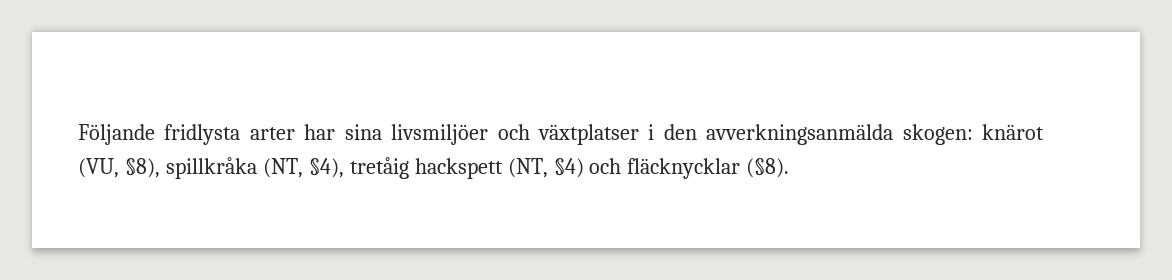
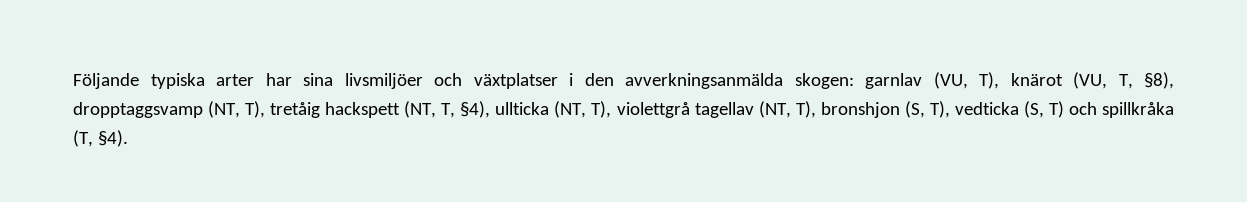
[164,124,241,145] fridlysta -> [150,73,205,89] typiska
[981,124,1044,140] [78,157,790,179] knärot (VU, §8), spillkråka (NT, §4), tretåig hackspett (NT, §4) och fläcknycklar (§8). -> [865,72,1174,89] [73,101,1174,118] [73,130,128,147] garnlav (VU, T), knärot (VU, T, §8), dropptaggsvamp (NT, T), tretåig hackspett (NT, T, §4), ullticka (NT, T), violettgrå tagellav (NT, T), bronshjon (S, T), vedticka (S, T) och spillkråka (T, §4).

